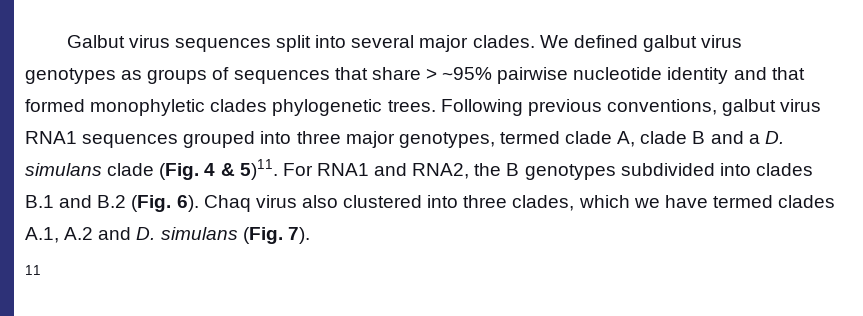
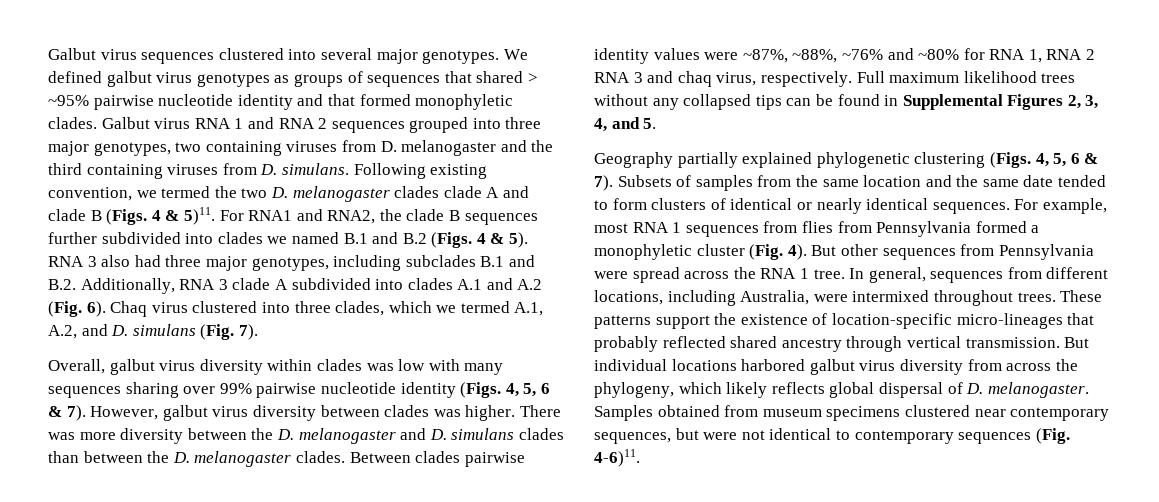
[275,35,311,52] split -> [218,48,284,60] clustered
[472,35,535,48] clades. -> [422,50,500,64] genotypes.
[371,67,421,80] share -> [476,71,524,83] shared
[210,99,822,116] [25,131,77,144] clades phylogenetic trees. Following previous conventions, galbut virus RNA1 -> [48,117,328,129] clades. Galbut virus RNA 1 and RNA 2
[499,131,784,147] [25,163,200,180] termed clade A, clade B and a D. simulans clade (Fig. -> [175,140,554,156] [48,163,488,179] [48,186,529,202] [48,209,148,225] two containing viruses from D. melanogaster and the third containing viruses from D. simulans. Following existing convention, we termed the two D. melanogaster clades clade A and clade B (Figs.
[506,163,813,180] B genotypes subdivided into clades -> [406,209,538,225] [48,232,339,244] clade B sequences further subdivided into clades we named
(127, 201) none -> [431,232,529,248] [48,255,535,271] [48,278,543,294] (Figs. 4 & 5). RNA 3 also had three major genotypes, including subclades B.1 and B.2. Additionally, RNA 3 clade A subdivided into clades A.1 and A.2
[301,195,338,208] also -> (188, 307) none
[664,195,836,208] [25,227,94,243] have termed clades A.1, A.2 -> [460,301,544,316] [48,325,77,339] termed A.1, A.2,
[25,265,41,275] 11 -> [48,359,504,375] [48,382,550,398] [48,405,561,421] [48,428,564,444] [48,451,525,467] [594,48,1096,64] [594,71,1076,87] [594,94,1099,110] [594,117,657,132] [594,152,1099,168] [594,175,1107,191] [594,198,1107,214] [594,221,1040,237] [594,244,1094,260] [594,267,1109,283] [594,290,1103,306] [594,313,1095,329] [594,336,1090,352] [594,359,1078,375] [594,382,1089,398] [594,405,1110,421] [594,428,1070,444] [594,449,640,467] Overall, galbut virus diversity within clades was low with many sequences sharing over 99% pairwise nucleotide identity (Figs. 4, 5, 6 & 7). However, galbut virus diversity between clades was higher. There was more diversity between the D. melanogaster and D. simulans clades than between the D. melanogaster clades. Between clades pairwise identity values were ~87%, ~88%, ~76% and ~80% for RNA 1, RNA 2 RNA 3 and chaq virus, respectively. Full maximum likelihood trees without any collapsed tips can be found in Supplemental Figures 2, 3, 4, and 5. // Geography partially explained phylogenetic clustering (Figs. 4, 5, 6 & 7). Subsets of samples from the same location and the same date tended to form clusters of identical or nearly identical sequences. For example, most RNA 1 sequences from flies from Pennsylvania formed a monophyletic cluster (Fig. 4). But other sequences from Pennsylvania were spread across the RNA 1 tree. In general, sequences from different locations, including Australia, were intermixed throughout trees. These patterns support the existence of location-specific micro-lineages that probably reflected shared ancestry through vertical transmission. But individual locations harbored galbut virus diversity from across the phylogeny, which likely reflects global dispersal of D. melanogaster. Samples obtained from museum specimens clustered near contemporary sequences, but were not identical to contemporary sequences (Fig. 4-6)11.

